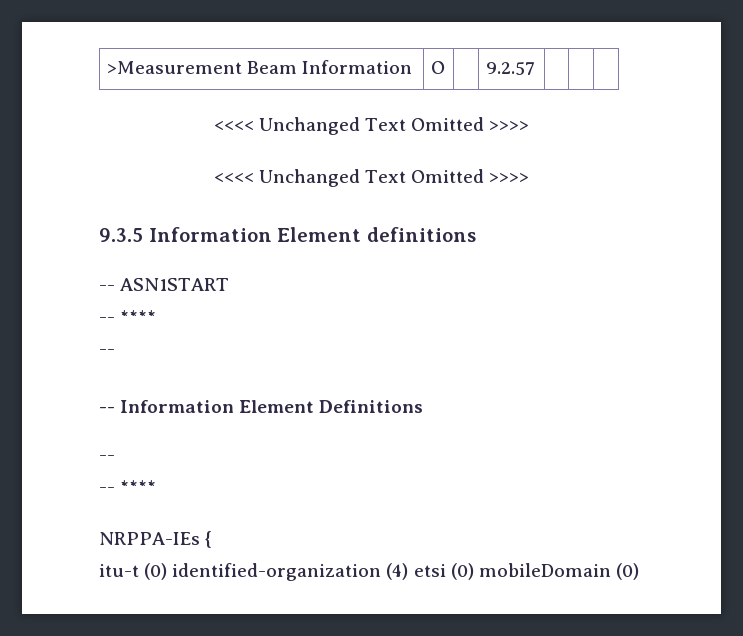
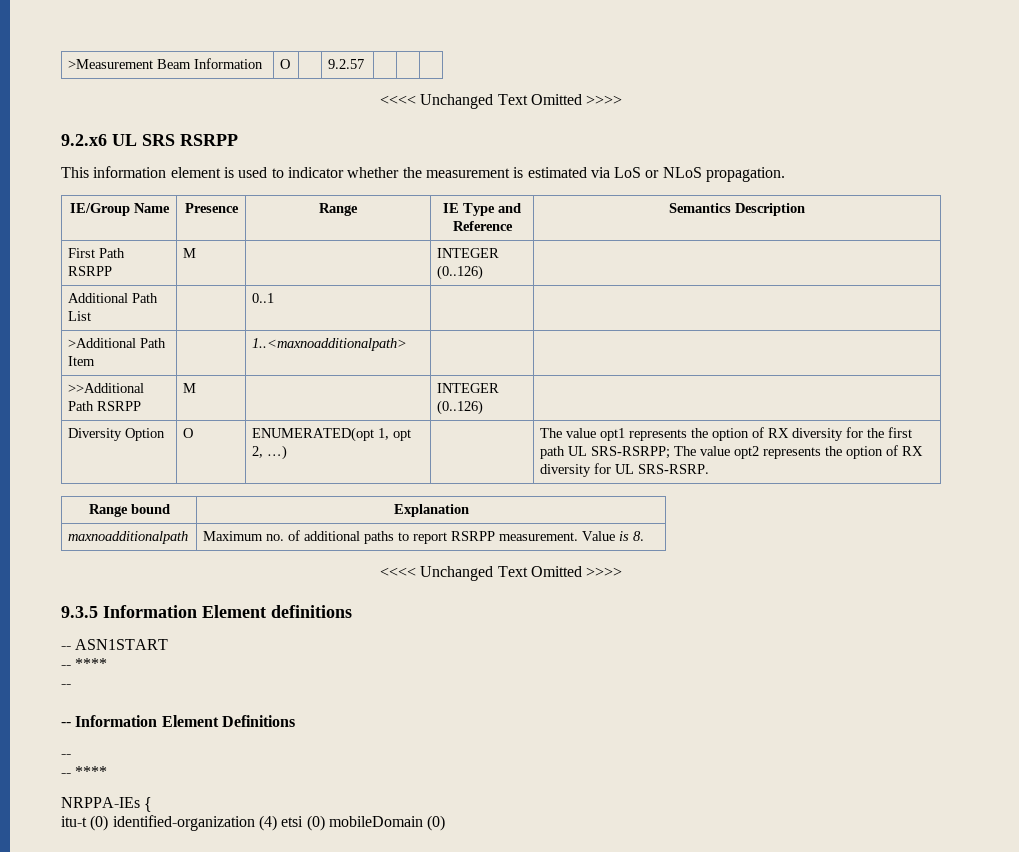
(530, 126) none -> [61,134,238,146] [61,166,786,182] [69,203,170,216] [184,203,239,213] [319,203,358,216] [443,203,521,216] [452,221,513,231] [669,203,805,216] [68,248,126,258] [68,266,113,276] [183,248,197,258] [437,248,500,258] [437,265,484,280] [68,293,159,303] [68,311,92,321] [252,293,275,303] [68,338,167,348] [68,356,96,366] [252,338,408,351] [68,383,145,393] [68,401,142,411] [183,383,197,393] [437,383,500,393] [437,400,484,415] [68,428,166,441] [183,428,194,438] [252,427,412,442] [252,445,288,460] [540,427,913,441] [540,445,924,459] [540,463,710,477] [88,504,170,517] [393,504,469,517] [68,531,189,544] [203,530,645,544] // 9.2.x6 UL SRS RSRPP // This information element is used to indicator whether the measurement is estimated via LoS or NLoS propagation. // IE/Group Name | Presence | Range | IE Type and Reference | Semantics Description // First Path RSRPP | M | | INTEGER (0..126) | // Additional Path List | | 0..1 | | // >Additional Path Item | | 1..<maxnoadditionalpath> | | // >>Additional Path RSRPP | M | | INTEGER (0..126) | // Diversity Option | O | ENUMERATED(opt 1, opt 2, …) | | The value opt1 represents the option of RX diversity for the first path UL SRS-RSRPP; The value opt2 represents the option of RX diversity for UL SRS-RSRP. // Range bound | Explanation // maxnoadditionalpath | Maximum no. of additional paths to report RSRPP measurement. Value is 8.

